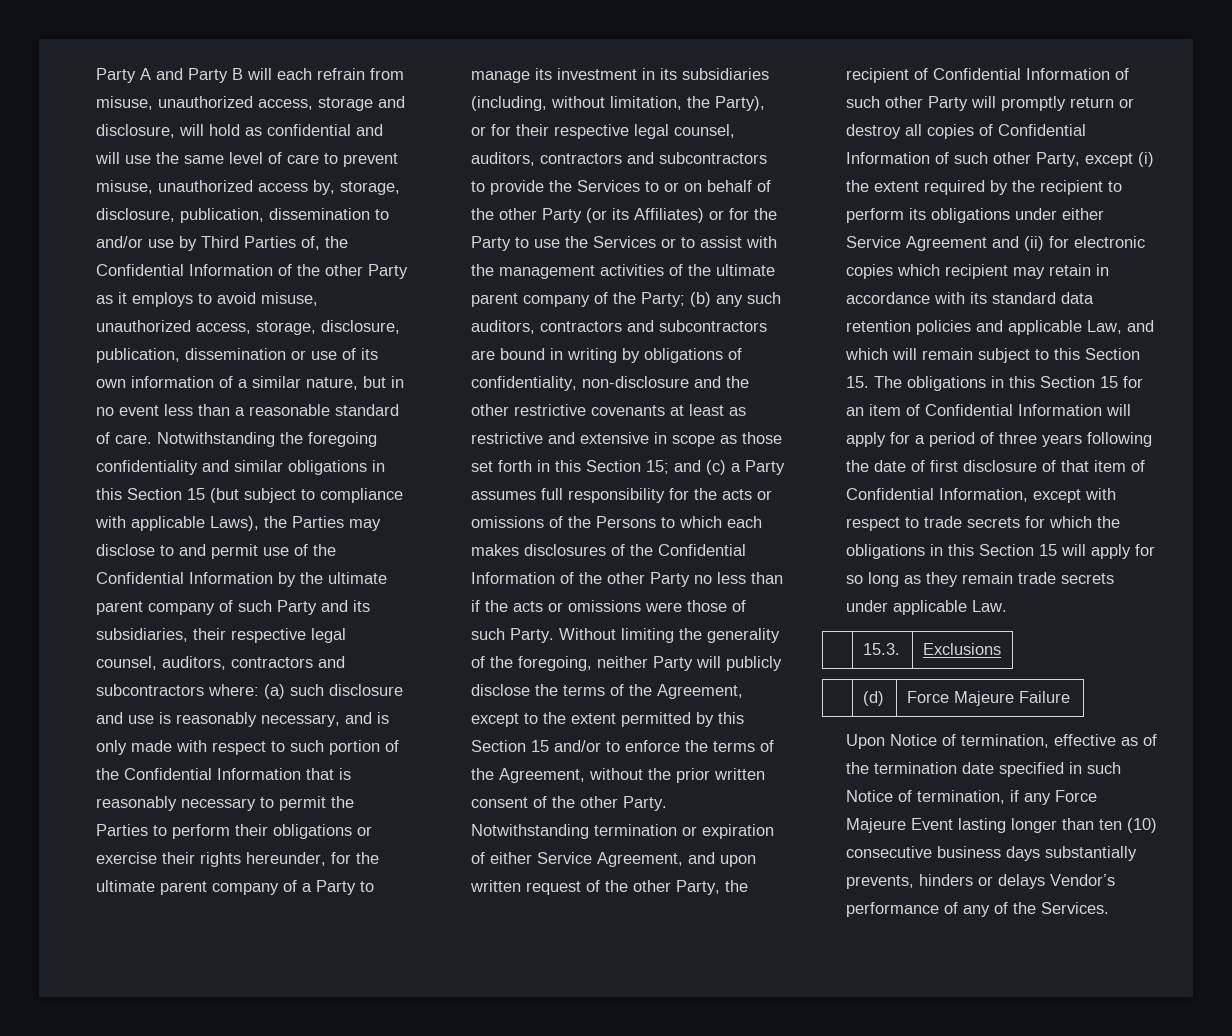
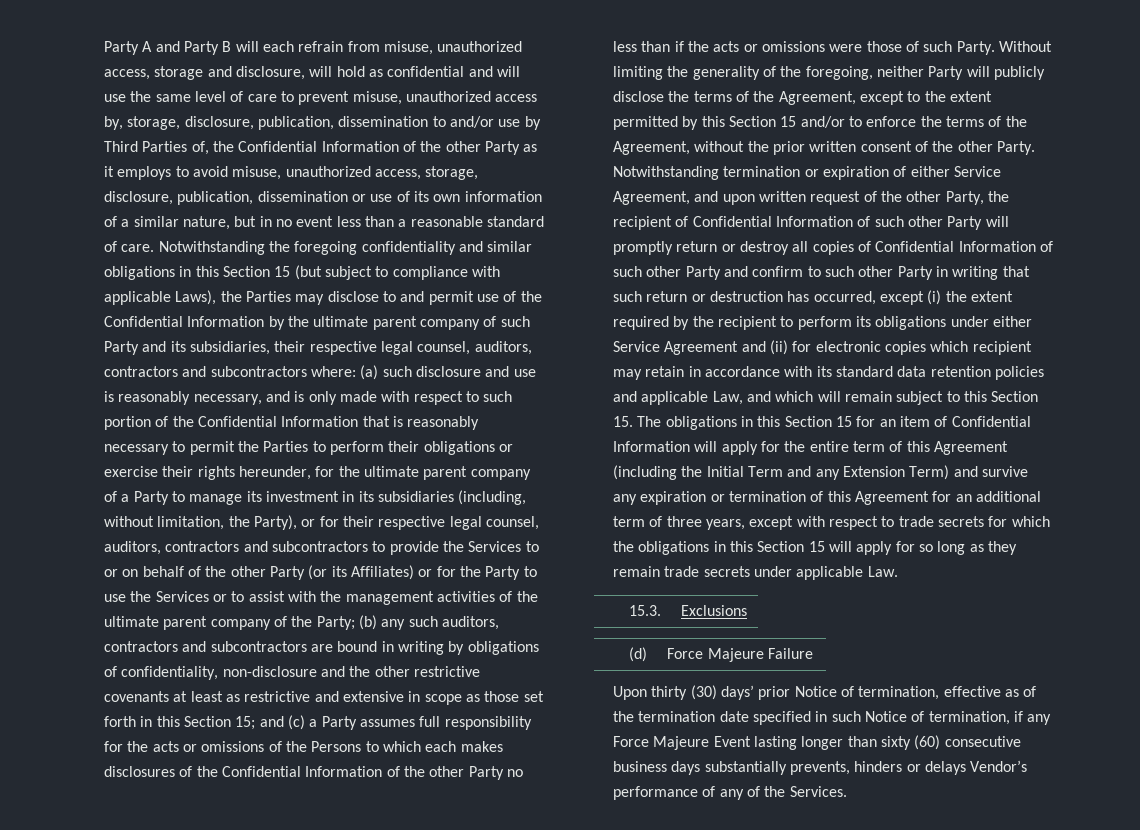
[1036,152,1081,167] Party, -> [685,266,1030,280] [613,291,876,305] Party and confirm to such other Party in writing that such return or destruction has occurred,
[915,432,1153,447] [846,460,1146,472] [846,488,1029,502] a period of three years following the date of first disclosure of that item of Confidential Information, -> [784,441,1009,455] [613,465,1029,480] [613,491,1042,505] [613,516,746,530] the entire term of this Agreement (including the Initial Term and any Extension Term) and survive any expiration or termination of this Agreement for an additional term of three years,
(886, 741) none -> [651,685,791,700] thirty (30) days’ prior
[1099,818,1158,833] ten (10) -> [881,735,941,750] sixty (60)

